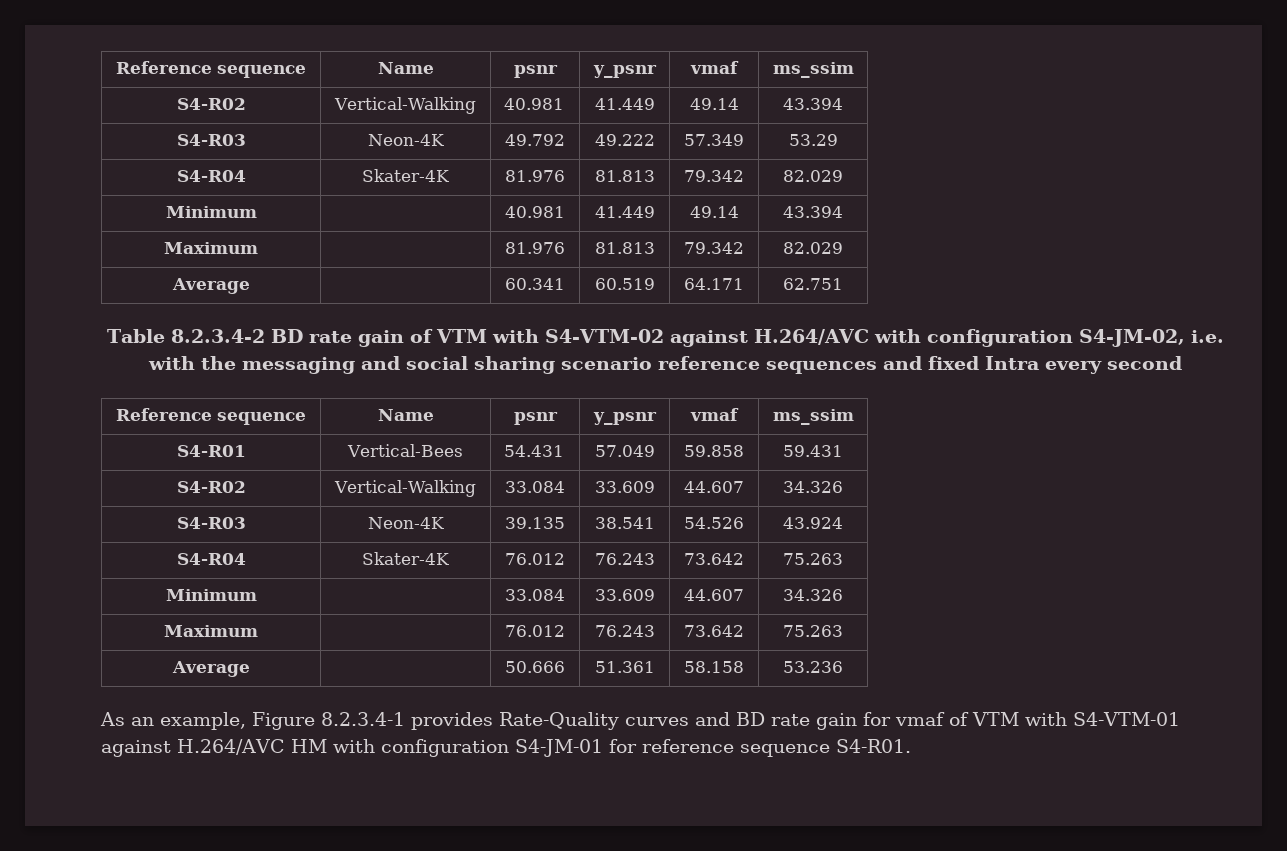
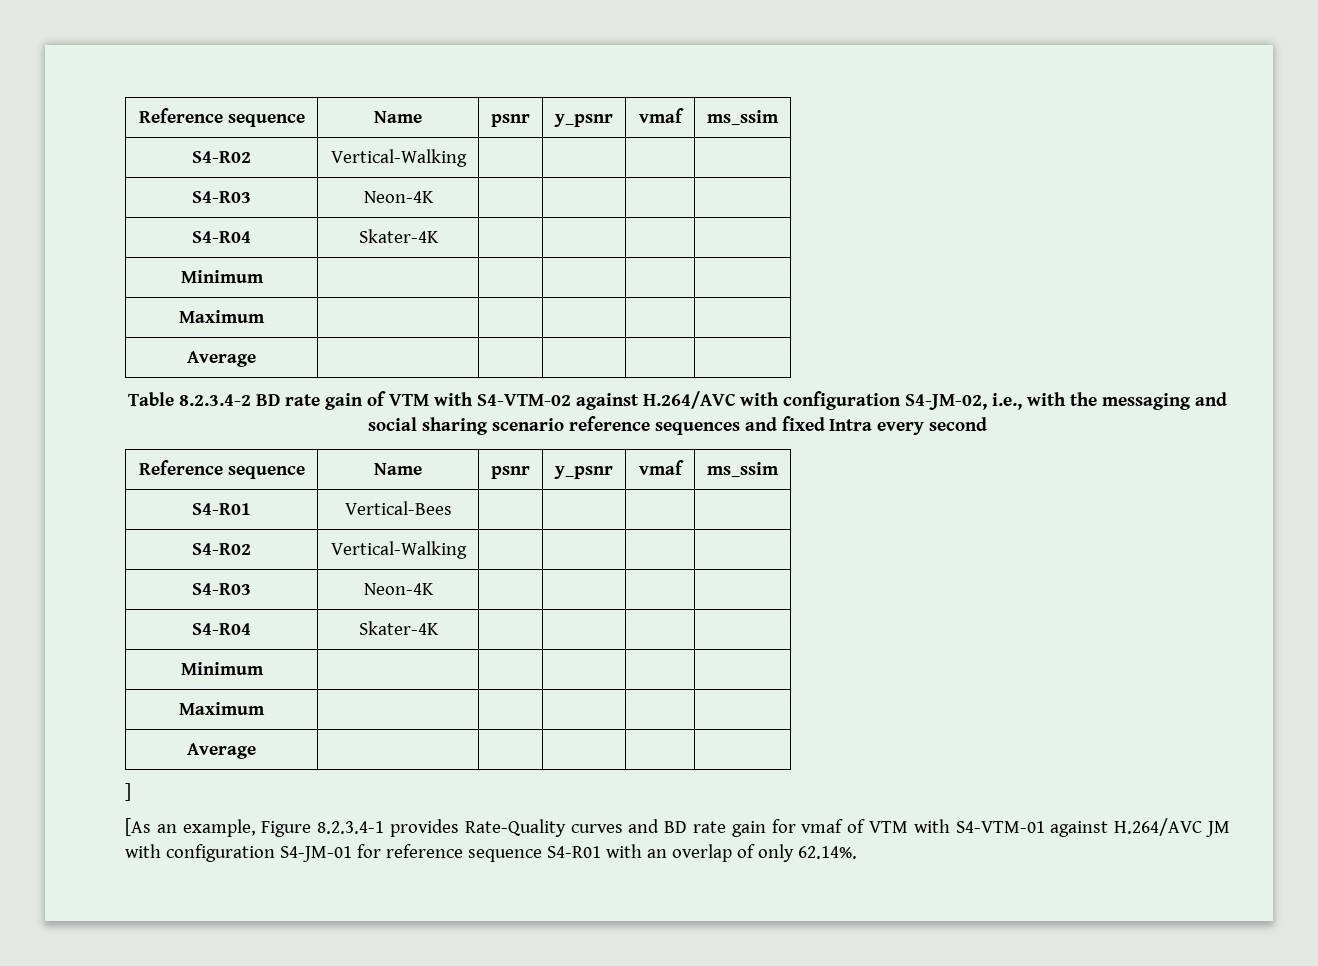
[503,98,564,110] [594,98,655,110] [689,98,739,110] [783,98,843,110] [176,134,246,146] [367,134,444,146] [505,134,565,146] [594,134,655,146] [684,134,744,146] [788,134,838,146] [176,170,246,182] [362,169,449,182] [505,170,565,182] [594,170,655,182] [684,170,744,182] [783,170,843,182] [165,206,257,218] [505,206,565,218] [594,206,655,218] [689,206,739,218] [783,206,843,218] [164,242,258,254] [505,242,565,254] [594,242,655,254] [684,242,744,254] [783,242,843,254] [171,278,250,294] [505,278,565,290] [594,278,655,290] [684,278,744,290] [783,278,843,290] 40.981 | 41.449 | 49.14 | 43.394 // S4-R03 | Neon-4K | 49.792 | 49.222 | 57.349 | 53.29 // S4-R04 | Skater-4K | 81.976 | 81.813 | 79.342 | 82.029 // Minimum | | 40.981 | 41.449 | 49.14 | 43.394 // Maximum | | 81.976 | 81.813 | 79.342 | 82.029 // Average | | 60.341 | 60.519 | 64.171 | 62.751 -> [192,191,251,203] [363,191,434,203] [192,231,251,243] [358,229,439,243] [180,270,264,283] [179,310,265,323] [187,351,256,367] | | | // S4-R03 | Neon-4K | | | | // S4-R04 | Skater-4K | | | | // Minimum | | | | | // Maximum | | | | | // Average | | | | |
[1191,330,1225,343] i.e. -> [992,393,1023,410] i.e.,
[503,445,564,457] [594,445,655,457] [684,445,744,457] [783,445,843,457] [176,481,246,493] [333,480,477,497] [505,481,565,493] [594,481,655,493] [684,481,744,493] [783,481,843,493] [176,517,246,529] [367,517,444,529] [505,517,565,529] [594,517,655,529] [684,517,744,529] [783,517,843,529] [176,553,246,565] [362,552,449,565] [505,553,565,565] [594,553,655,565] [684,553,744,565] [783,553,843,565] [165,589,257,601] [505,589,565,601] [594,589,655,601] [684,589,744,601] [783,589,843,601] [164,625,258,637] [505,625,565,637] [594,625,655,637] [684,625,744,637] [783,625,843,637] [171,661,250,677] [505,661,565,673] [594,661,655,673] [684,661,744,673] [783,661,843,673] [100,712,125,726] 54.431 | 57.049 | 59.858 | 59.431 // S4-R02 | Vertical-Walking | 33.084 | 33.609 | 44.607 | 34.326 // S4-R03 | Neon-4K | 39.135 | 38.541 | 54.526 | 43.924 // S4-R04 | Skater-4K | 76.012 | 76.243 | 73.642 | 75.263 // Minimum | | 33.084 | 33.609 | 44.607 | 34.326 // Maximum | | 76.012 | 76.243 | 73.642 | 75.263 // Average | | 50.666 | 51.361 | 58.158 | 53.236 // As -> [192,543,251,555] [330,541,467,559] [192,583,251,595] [363,583,434,595] [192,623,251,635] [358,621,439,635] [180,662,264,675] [179,702,265,715] [187,743,256,759] [125,783,131,801] [125,818,151,836] | | | // S4-R02 | Vertical-Walking | | | | // S4-R03 | Neon-4K | | | | // S4-R04 | Skater-4K | | | | // Minimum | | | | | // Maximum | | | | | // Average | | | | | // ] // [As
[290,739,327,753] HM -> [1205,821,1230,837] JM
[835,739,911,753] S4-R01. -> [546,844,857,862] S4-R01 with an overlap of only 62.14%.

